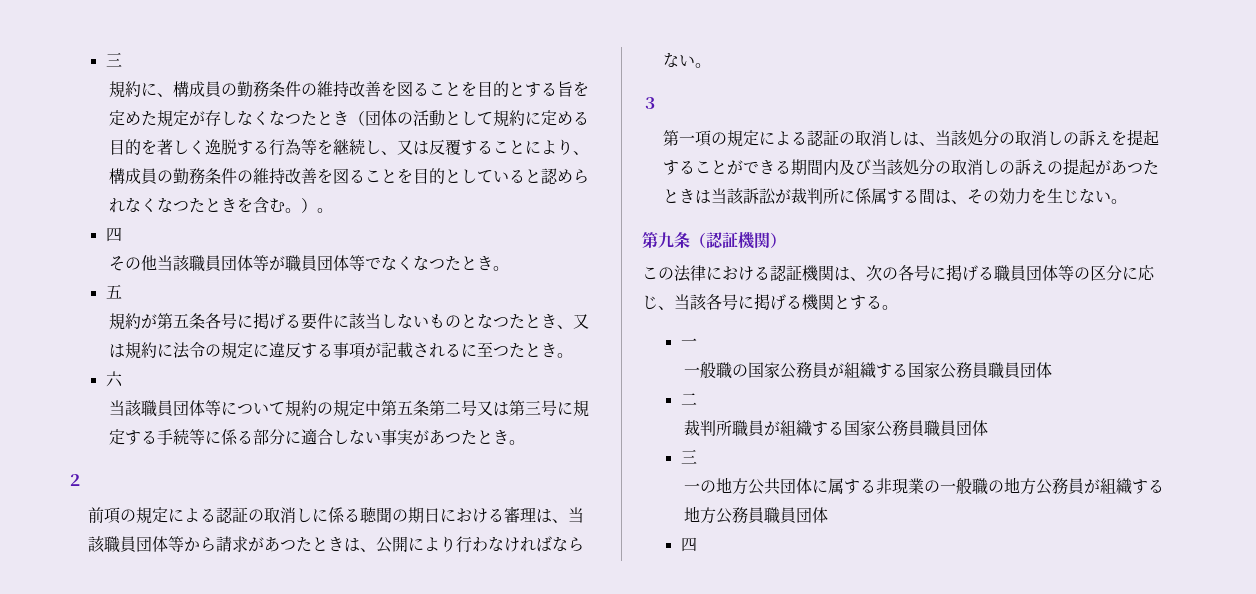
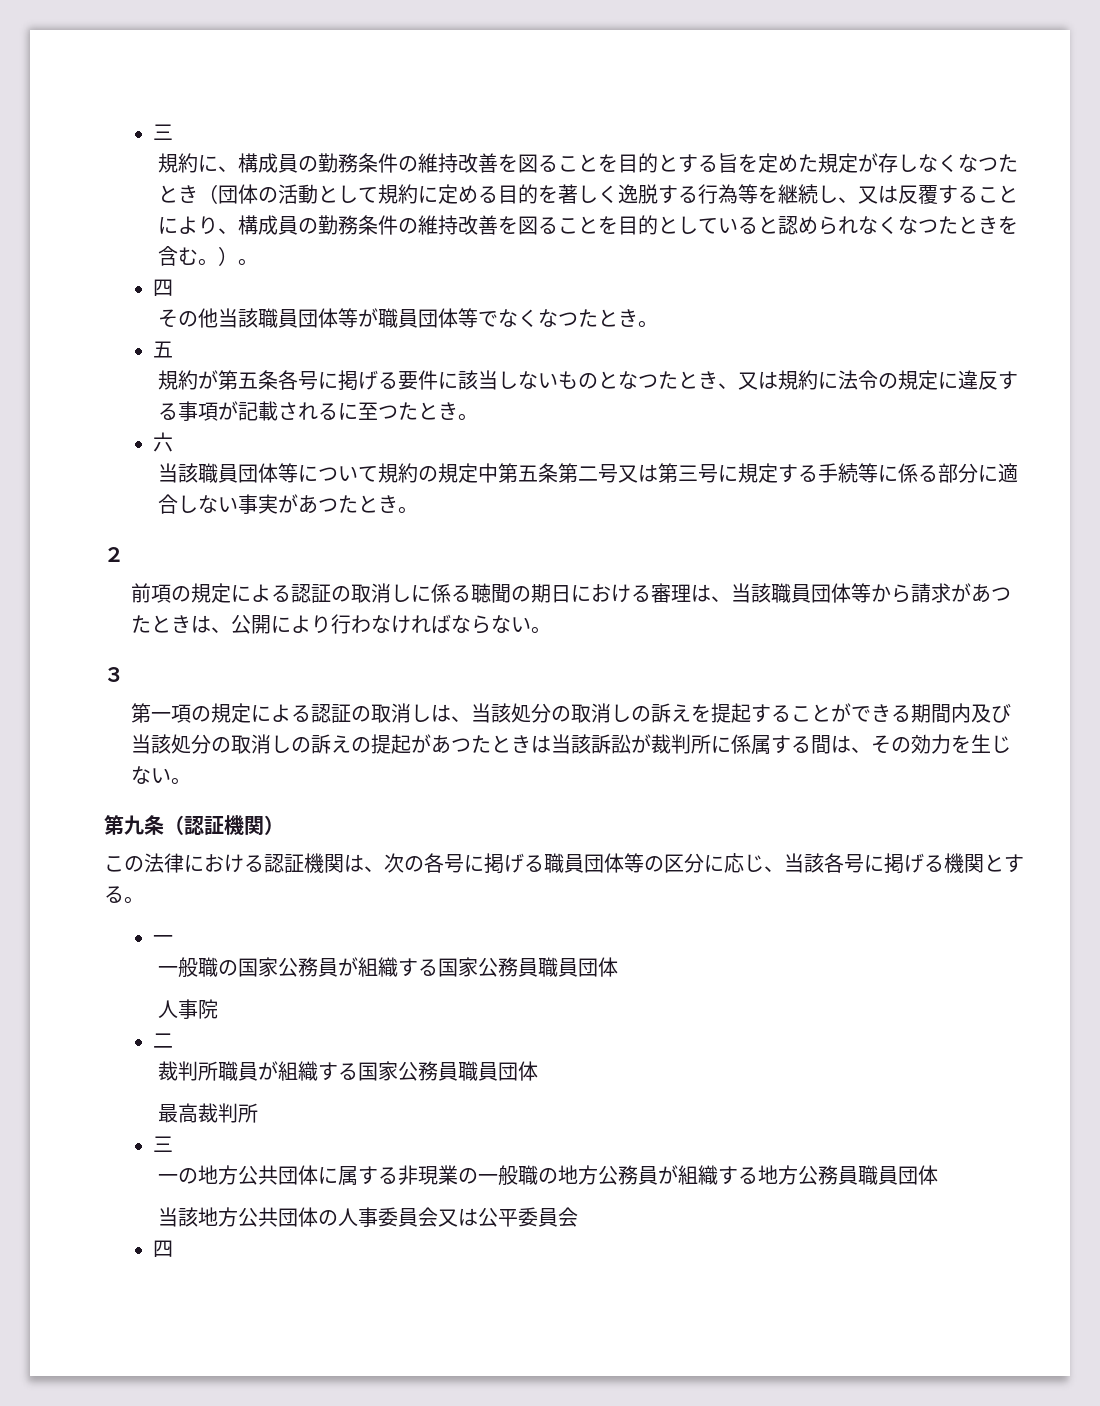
(1053, 370) none -> [158,999,219,1019] // 人事院
(989, 428) none -> [158,1103,259,1123] // 最高裁判所
(829, 515) none -> [158,1207,579,1227] // 当該地方公共団体の人事委員会又は公平委員会

